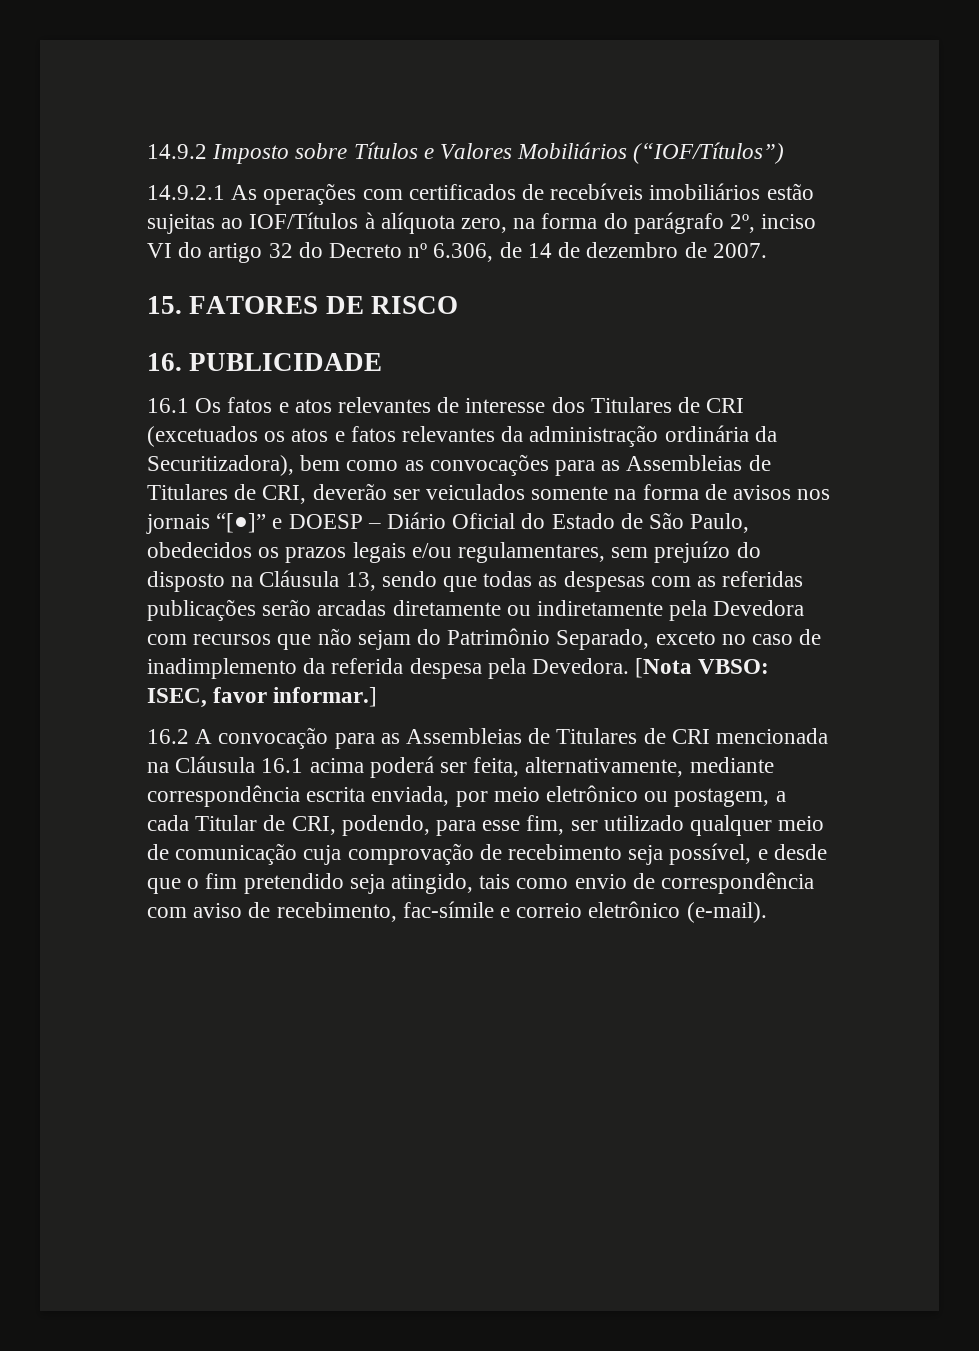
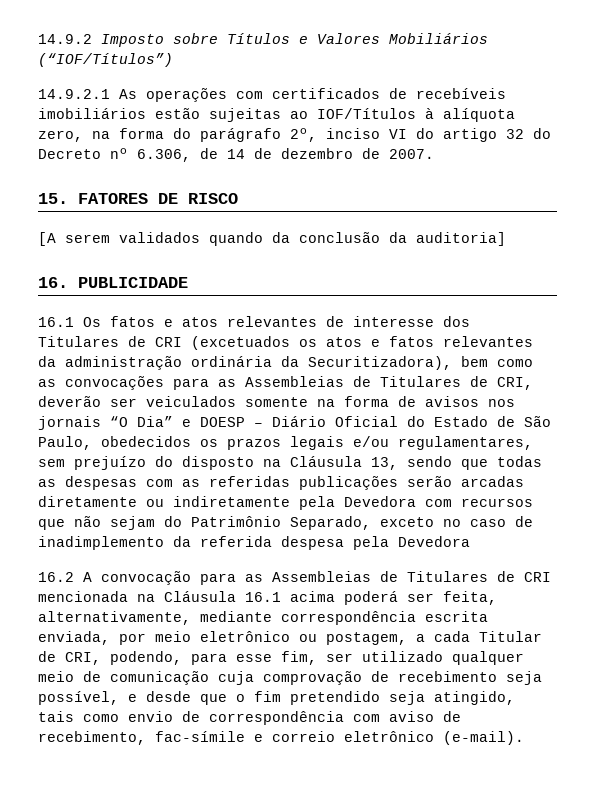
(458, 305) none -> [38,232,506,246] // [A serem validados quando da conclusão da auditoria]
[216,513,267,533] “[●]” -> [110,416,173,427] “O Dia”
[532,658,770,678] [147,687,378,708] Devedora. [Nota VBSO: ISEC, favor informar.] -> [398,536,470,547] Devedora

